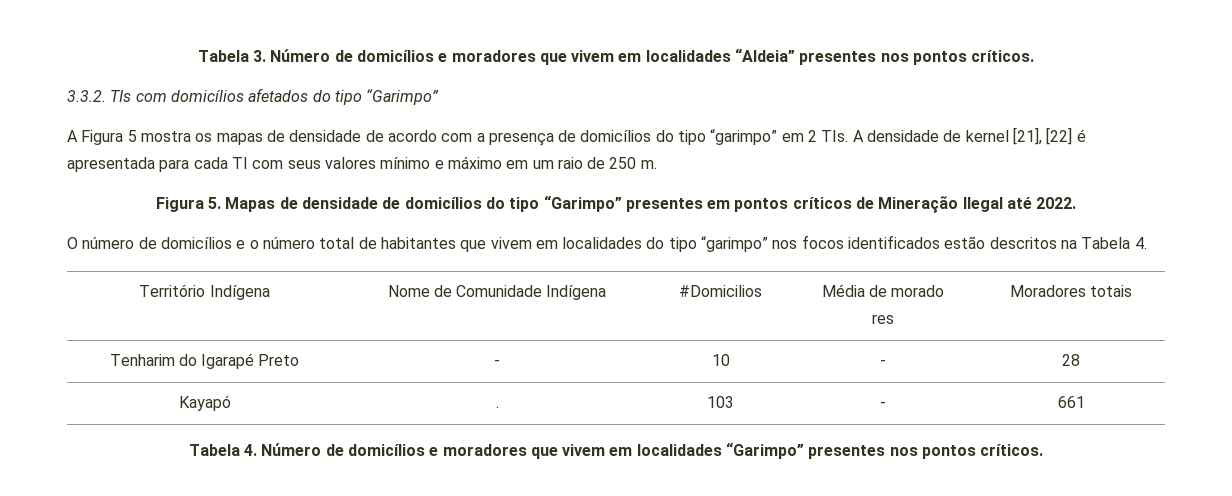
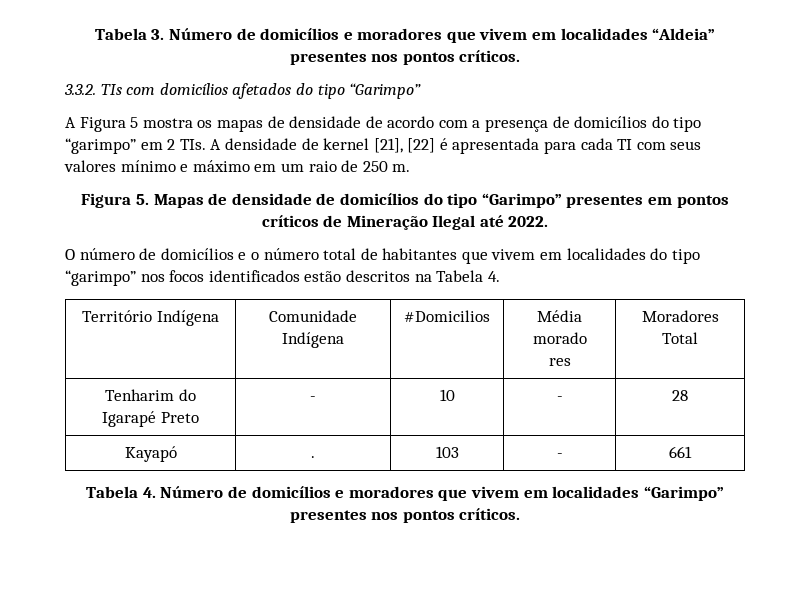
[387,285,452,297] Nome de -> (219, 318) none
[869,285,887,297] de -> (582, 316) none
[1090,285,1133,297] totais -> [662,332,698,344] Total

